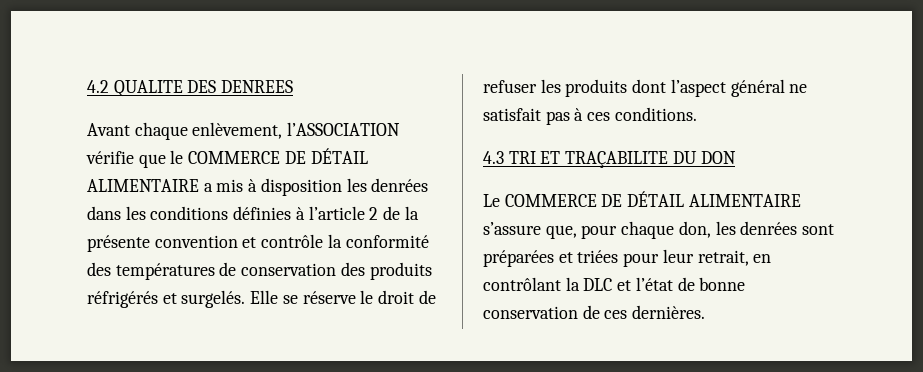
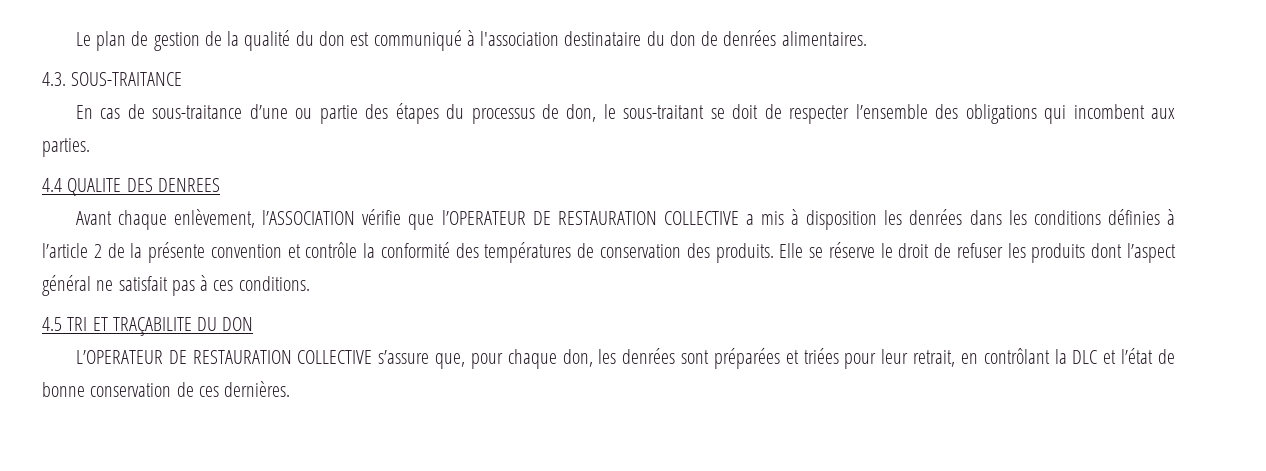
[87,80,109,93] 4.2 -> [75,30,867,51] [42,72,183,86] [75,103,1175,124] [42,138,90,157] [42,178,62,192] Le plan de gestion de la qualité du don est communiqué à l'association destinataire du don de denrées alimentaires. // 4.3. SOUS-TRAITANCE // En cas de sous-traitance d’une ou partie des étapes du processus de don, le sous-traitant se doit de respecter l’ensemble des obligations qui incombent aux parties. // 4.4
[170,148,368,164] [87,179,199,192] le COMMERCE DE DÉTAIL ALIMENTAIRE -> [441,210,739,225] l’OPERATEUR DE RESTAURATION COLLECTIVE
[369,262,432,280] [87,290,246,308] produits réfrigérés et surgelés. -> [715,243,774,263] produits.
[483,151,504,164] 4.3 -> [42,317,62,331] 4.5
[483,191,801,207] Le COMMERCE DE DÉTAIL ALIMENTAIRE -> [75,350,373,364] L’OPERATEUR DE RESTAURATION COLLECTIVE

